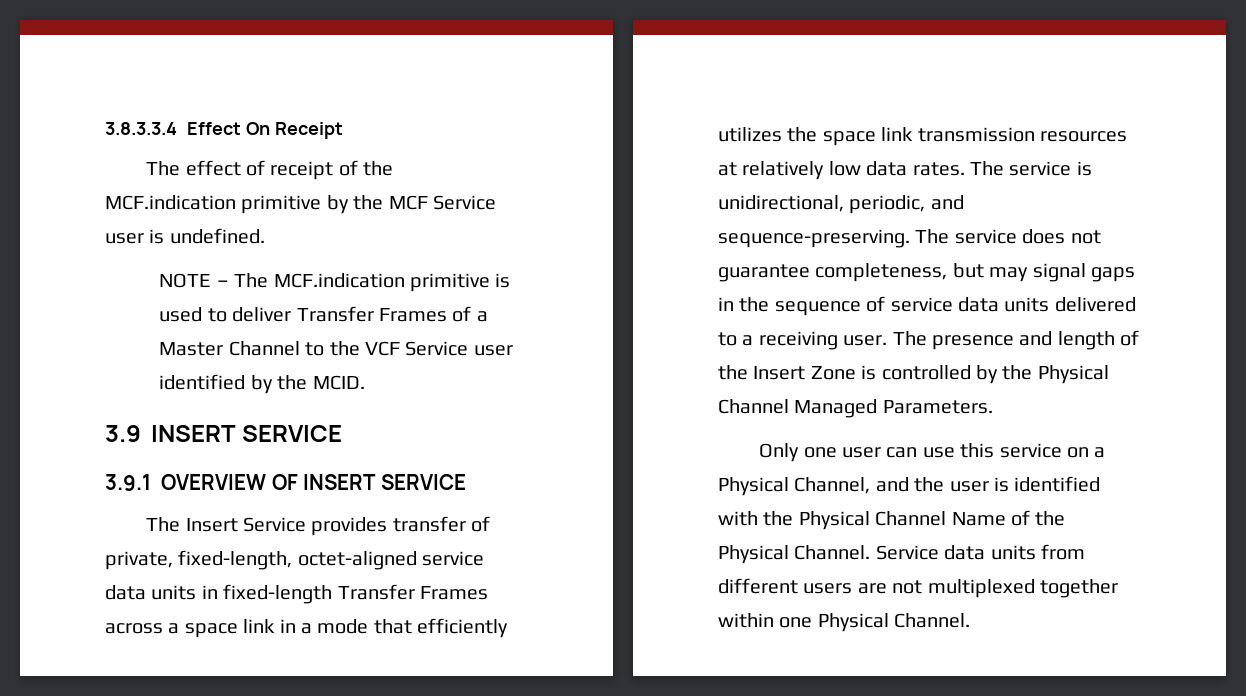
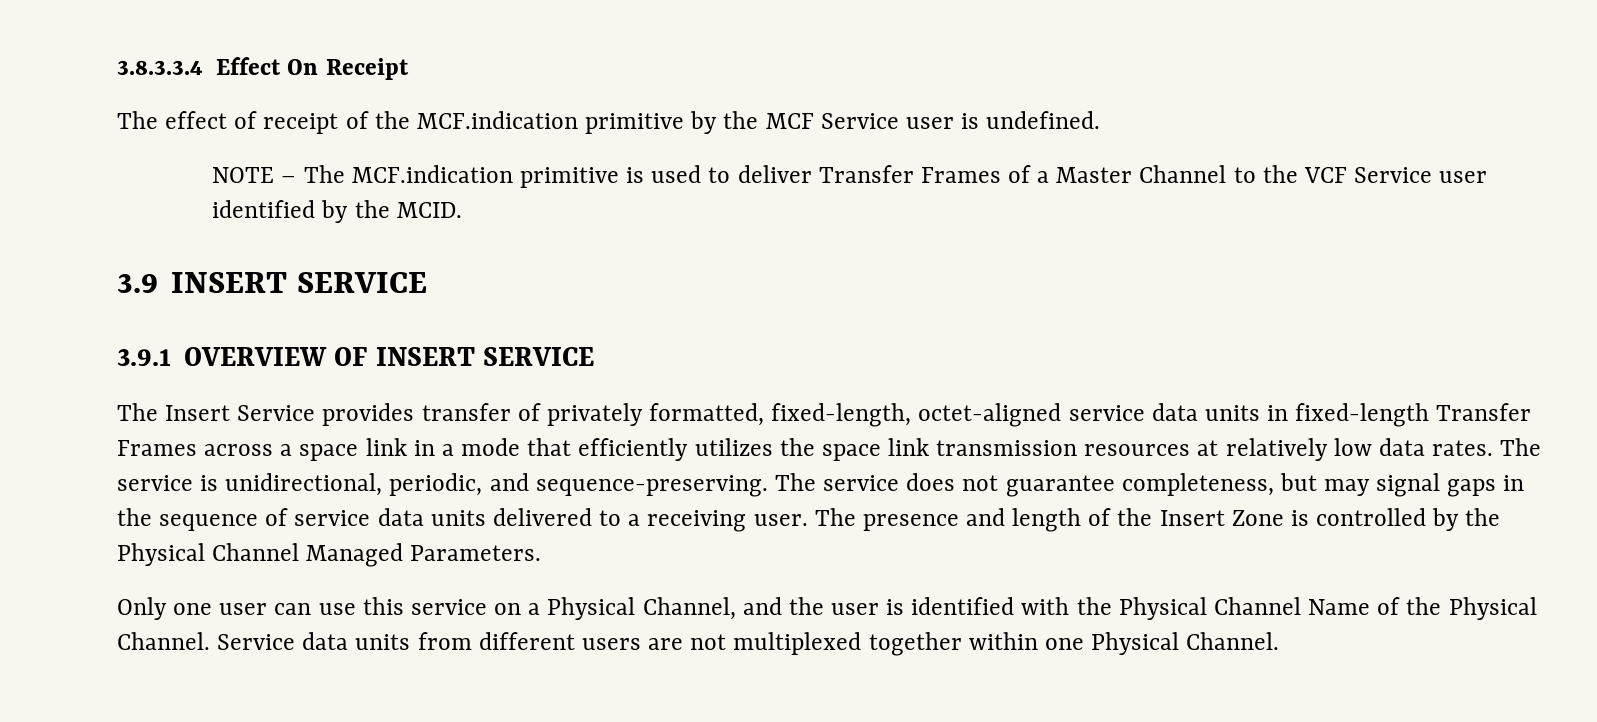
[105,551,173,570] private, -> [546,403,765,426] privately formatted,

